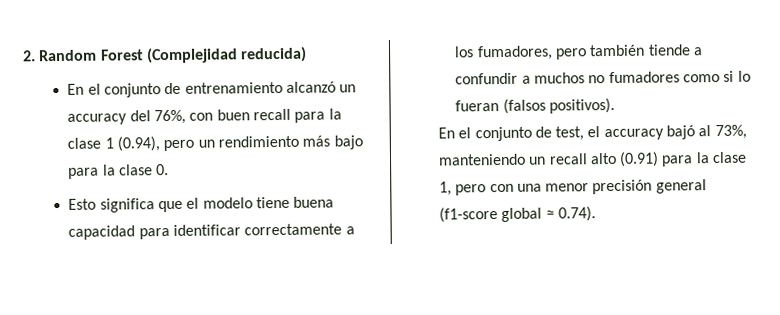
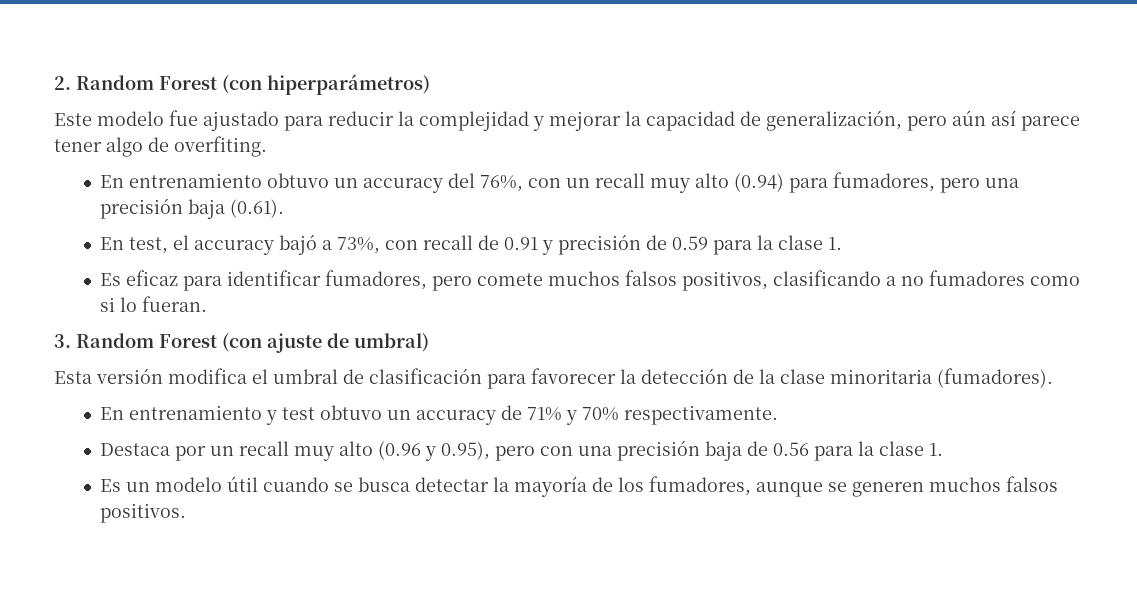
[145,46,308,64] [67,81,337,98] (Complejidad reducida) // En el conjunto de entrenamiento alcanzó -> [222,74,430,95] [54,110,1080,131] [54,136,267,157] [99,173,329,188] (con hiperparámetros) // Este modelo fue ajustado para reducir la complejidad y mejorar la capacidad de generalización, pero aún así parece tener algo de overfiting. // En entrenamiento obtuvo
[216,108,342,123] [67,135,363,152] [68,164,170,179] [68,196,335,213] [68,223,355,240] [454,44,704,61] [455,72,586,85] buen recall para la clase 1 (0.94), pero un rendimiento más bajo para la clase 0. // Esto significa que el modelo tiene buena capacidad para identificar correctamente a los fumadores, pero también tiende a confundir a muchos -> [565,172,1019,193] [99,198,284,219] [99,234,842,255] [99,270,896,291] un recall muy alto (0.94) para fumadores, pero una precisión baja (0.61). // En test, el accuracy bajó a 73%, con recall de 0.91 y precisión de 0.59 para la clase 1. // Es eficaz para identificar fumadores, pero comete muchos falsos positivos, clasificando a
[455,97,616,114] [437,124,747,142] [437,151,748,167] [438,179,707,196] [438,206,596,223] fueran (falsos positivos). // En el conjunto de test, el accuracy bajó al 73%, manteniendo un recall alto (0.91) para la clase 1, pero con una menor precisión general (f1-score global ≈ 0.74). -> [141,296,207,312] [54,333,429,353] [54,368,1053,389] [99,405,778,425] [99,440,943,461] [99,476,1058,497] [99,503,186,523] fueran. // 3. Random Forest (con ajuste de umbral) // Esta versión modifica el umbral de clasificación para favorecer la detección de la clase minoritaria (fumadores). // En entrenamiento y test obtuvo un accuracy de 71% y 70% respectivamente. // Destaca por un recall muy alto (0.96 y 0.95), pero con una precisión baja de 0.56 para la clase 1. // Es un modelo útil cuando se busca detectar la mayoría de los fumadores, aunque se generen muchos falsos positivos.

